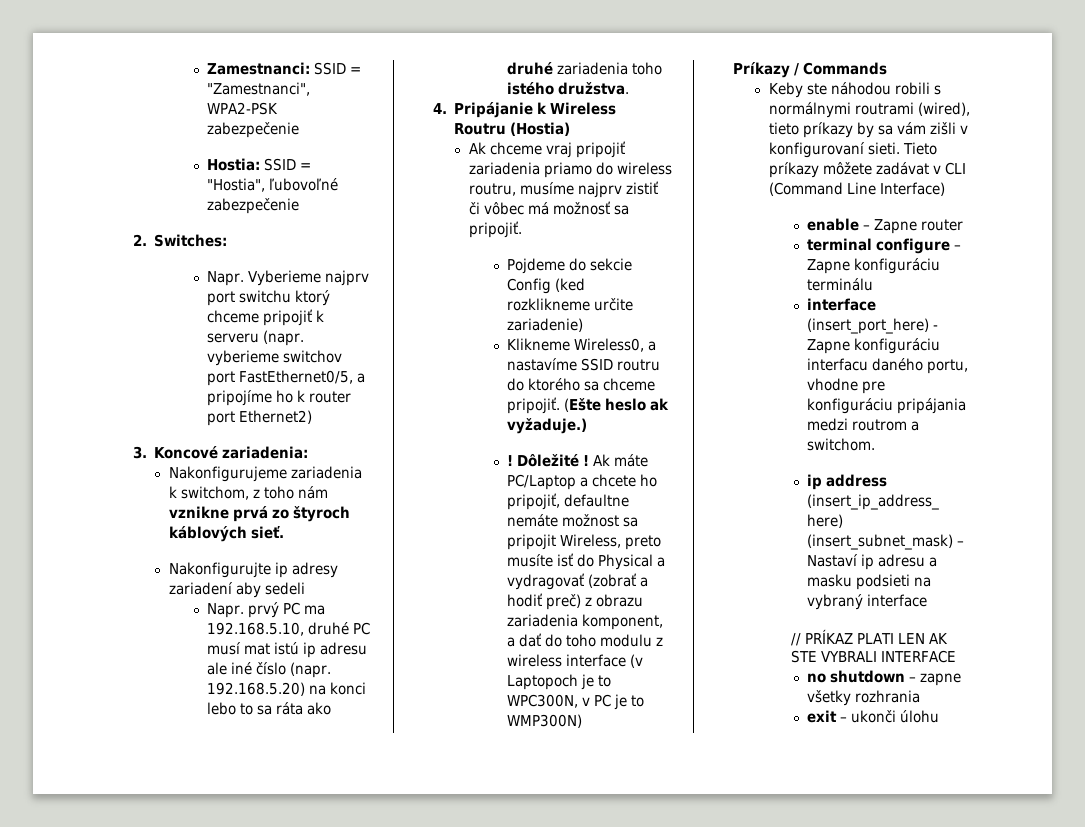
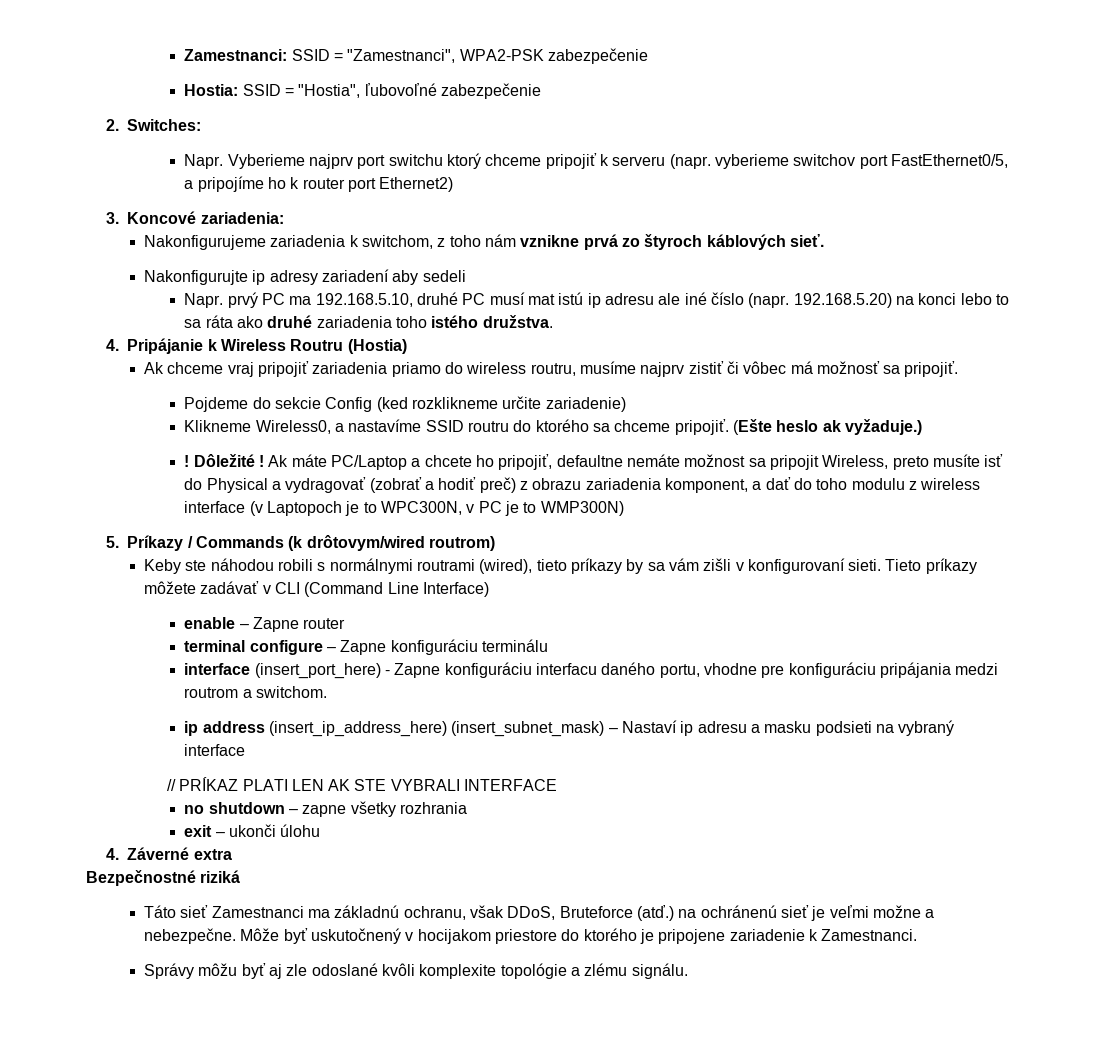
(583, 721) none -> [106,536,120,548] 5.
(887, 68) none -> [288,535,495,551] (k drôtovym/wired routrom)
[875,162,929,175] zadávat -> [200,581,260,594] zadávať
(940, 716) none -> [106,847,232,860] [86,870,241,886] [144,905,935,921] [144,928,918,944] [144,963,688,979] // 4. Záverné extra // Bezpečnostné riziká // Táto sieť Zamestnanci ma základnú ochranu, však DDoS, Bruteforce (atď.) na ochránenú sieť je veľmi možne a nebezpečne. Môže byť uskutočnený v hocijakom priestore do ktorého je pripojene zariadenie k Zamestnanci. // Správy môžu byť aj zle odoslané kvôli komplexite topológie a zlému signálu.

